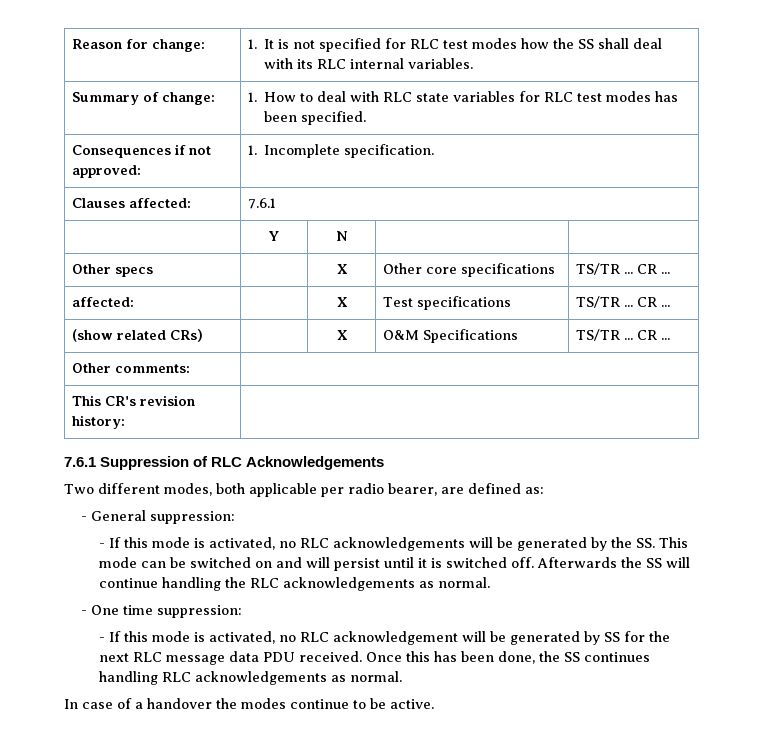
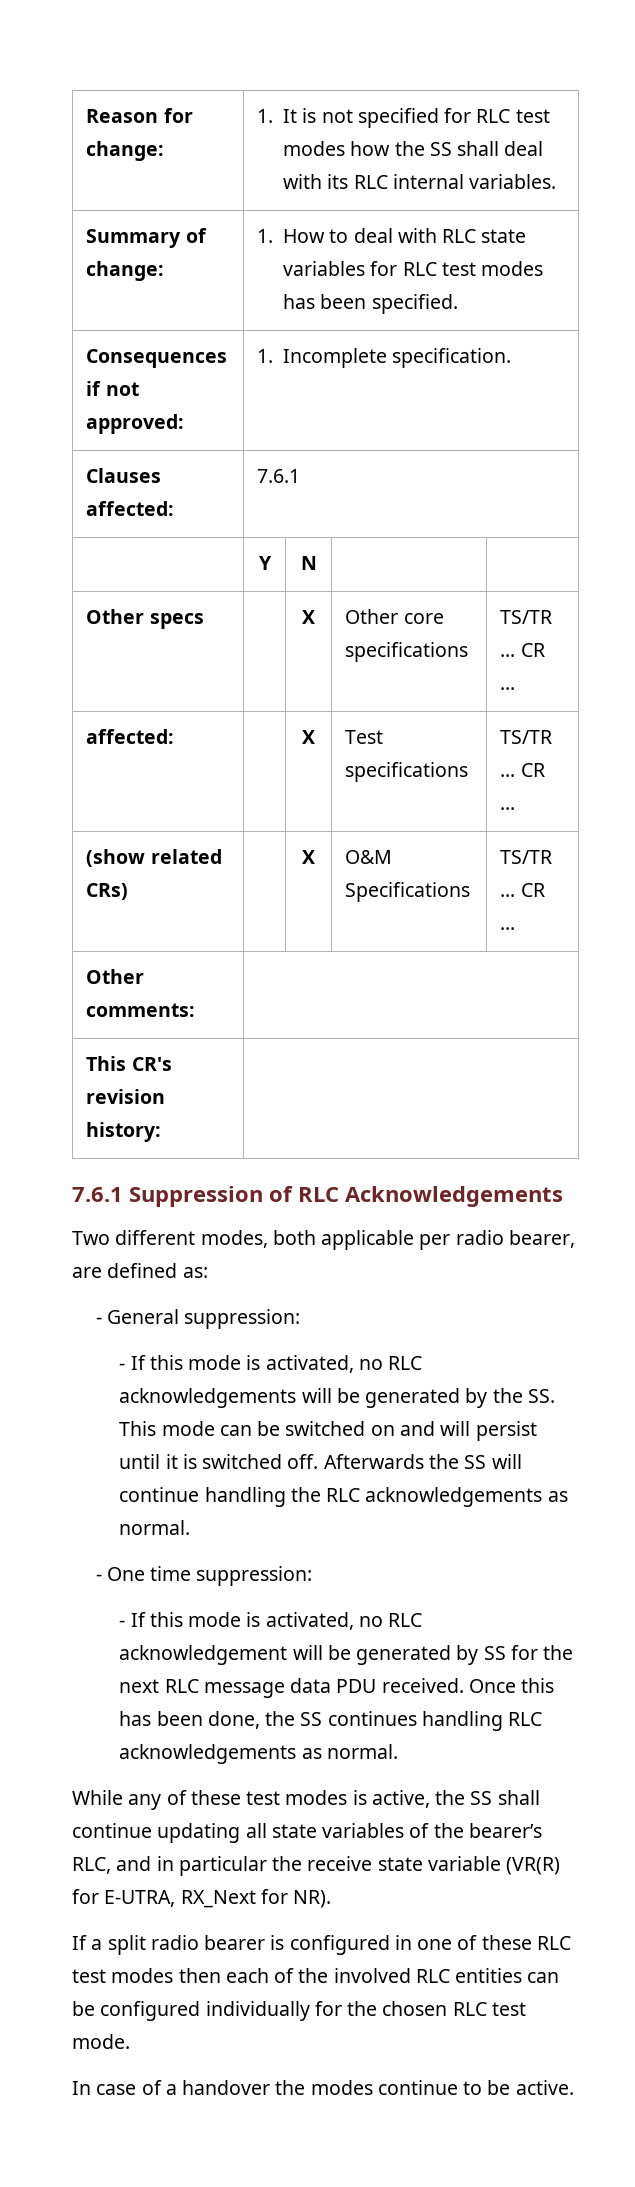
(402, 676) none -> [72,1790,540,1810] [72,1823,542,1843] [72,1856,561,1876] [72,1889,332,1908] [72,1935,571,1955] [72,1968,560,1983] [72,2001,526,2021] [72,2034,130,2049] // While any of these test modes is active, the SS shall continue updating all state variables of the bearer’s RLC, and in particular the receive state variable (VR(R) for E-UTRA, RX_Next for NR). // If a split radio bearer is configured in one of these RLC test modes then each of the involved RLC entities can be configured individually for the chosen RLC test mode.

